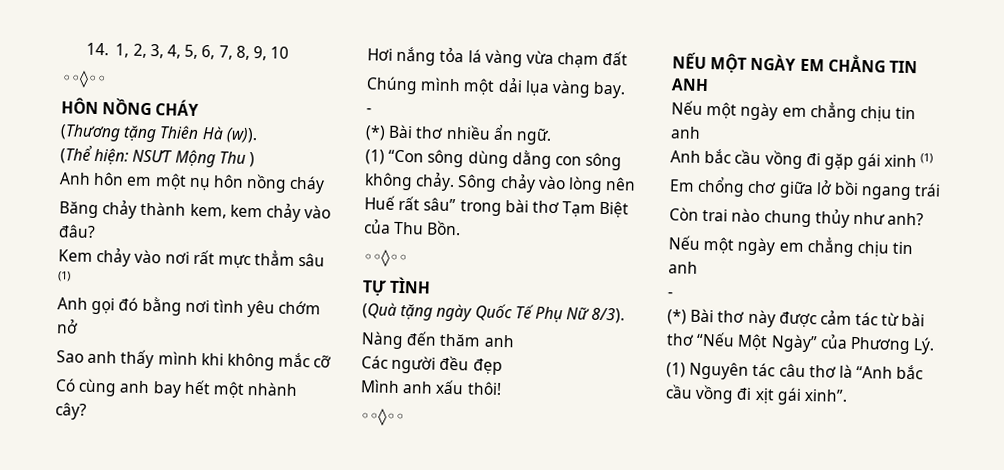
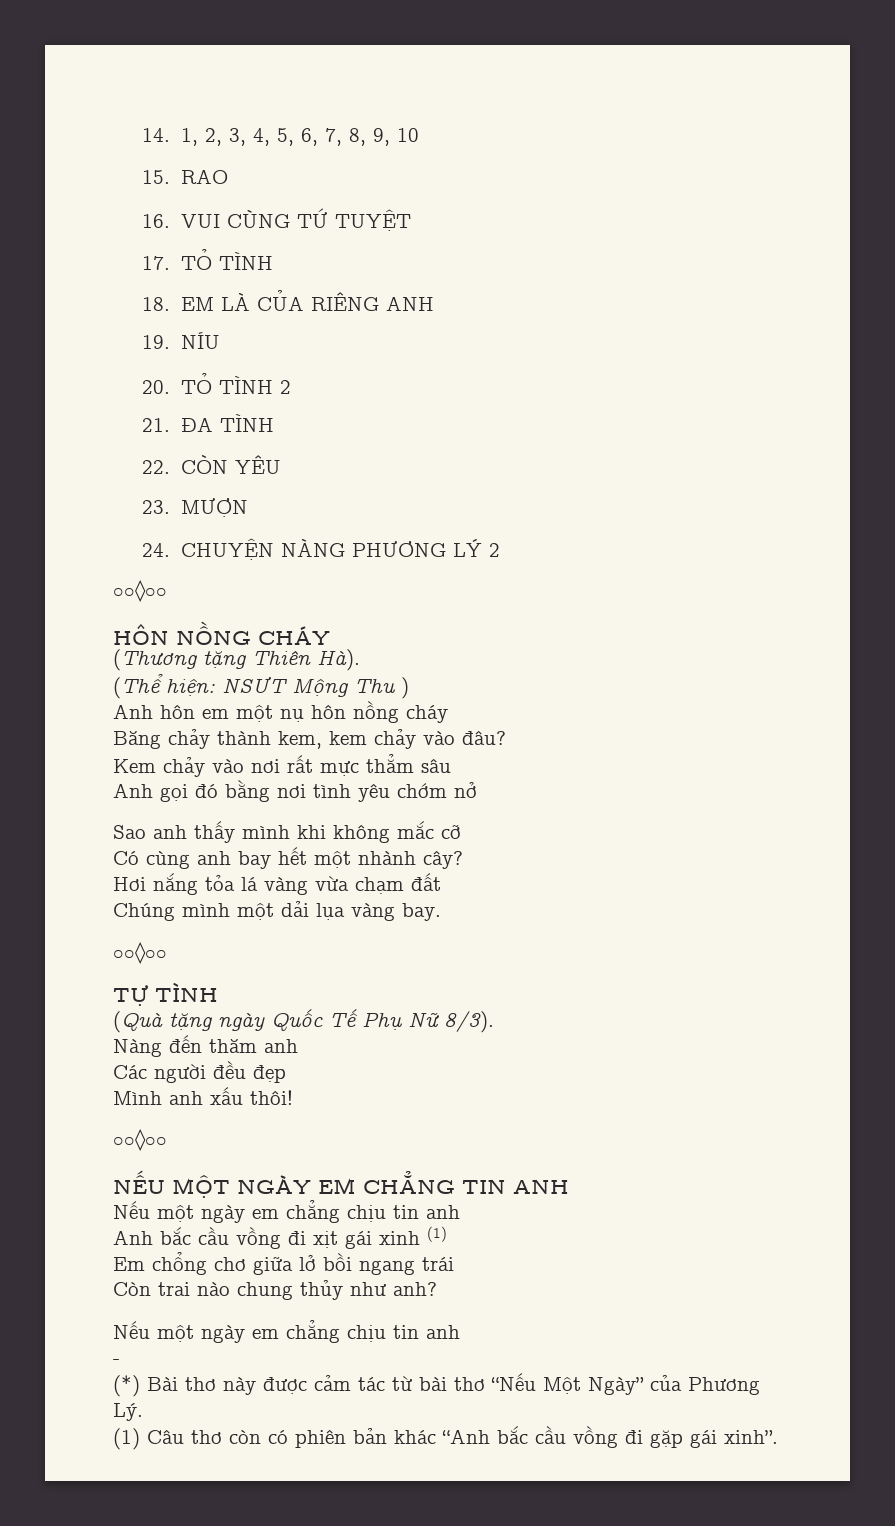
(290, 52) none -> [142,169,228,184] [142,208,411,231] [142,249,273,270] [142,290,434,311] [142,332,220,349] [142,373,291,394] [142,414,274,432] [142,455,281,474] [142,497,248,517] [142,538,500,560] // 15. RAO // 16. VUI CÙNG TỨ TUYỆT // 17. TỎ TÌNH // 18. EM LÀ CỦA RIÊNG ANH // 19. NÍU // 20. TỎ TÌNH 2 // 21. ĐA TÌNH // 22. CÒN YÊU // 23. MƯỢN // 24. CHUYỆN NÀNG PHƯƠNG LÝ 2
[201,126,258,144] Hà (w)). -> [317,649,360,671] Hà).
[58,271,71,282] (1) -> (451, 765) none
[366,108,372,114] [365,124,552,145] [365,149,623,171] [364,172,637,194] [364,195,630,218] [364,219,462,236] // - // (*) Bài thơ nhiều ẩn ngữ. // (1) “Con sông dùng dằng con sông không chảy. Sông chảy vào lòng nên Huế rất sâu” trong bài thơ Tạm Biệt của Thu Bồn. -> (441, 912) none
[823,153,854,170] gặp -> [313,1231,338,1248] xịt
[689,361,853,380] Nguyên tác câu thơ là -> [147,1428,436,1448] Câu thơ còn có phiên bản khác
[754,388,775,404] xịt -> [650,1430,683,1448] gặp

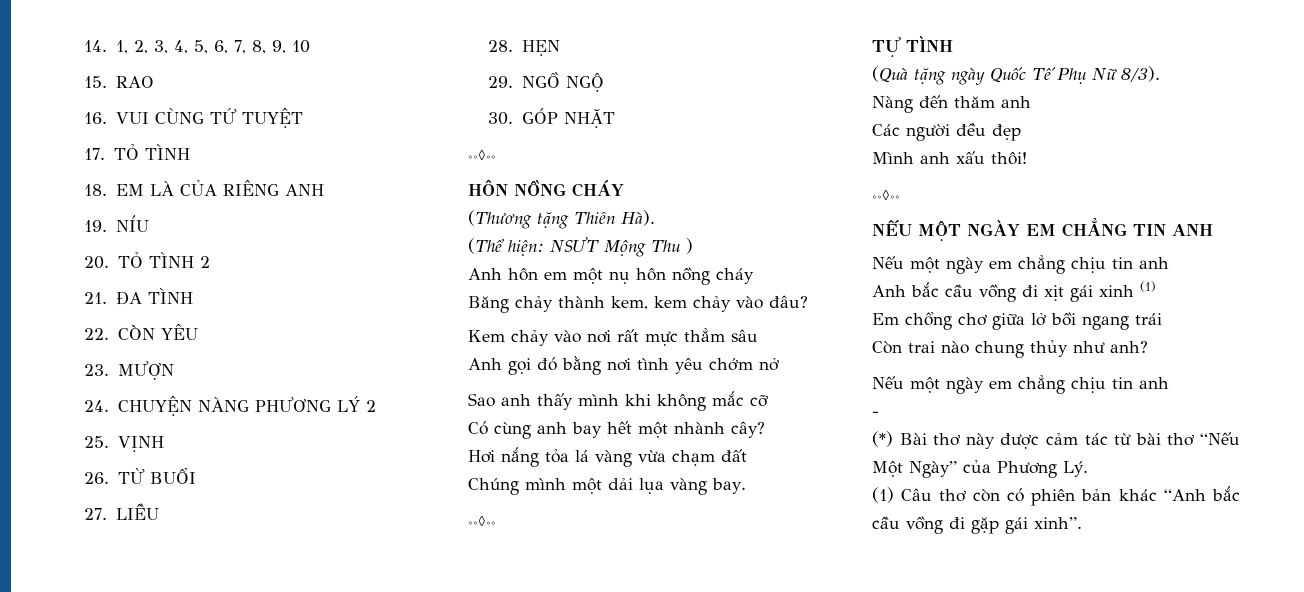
(500, 550) none -> [83,436,164,452] [83,468,196,484] [83,503,159,520] [487,40,560,56] [487,72,604,92] [487,108,615,128] // 25. VỊNH // 26. TỪ BUỔI // 27. LIỀU // 28. HẸN // 29. NGỒ NGỘ // 30. GÓP NHẶT

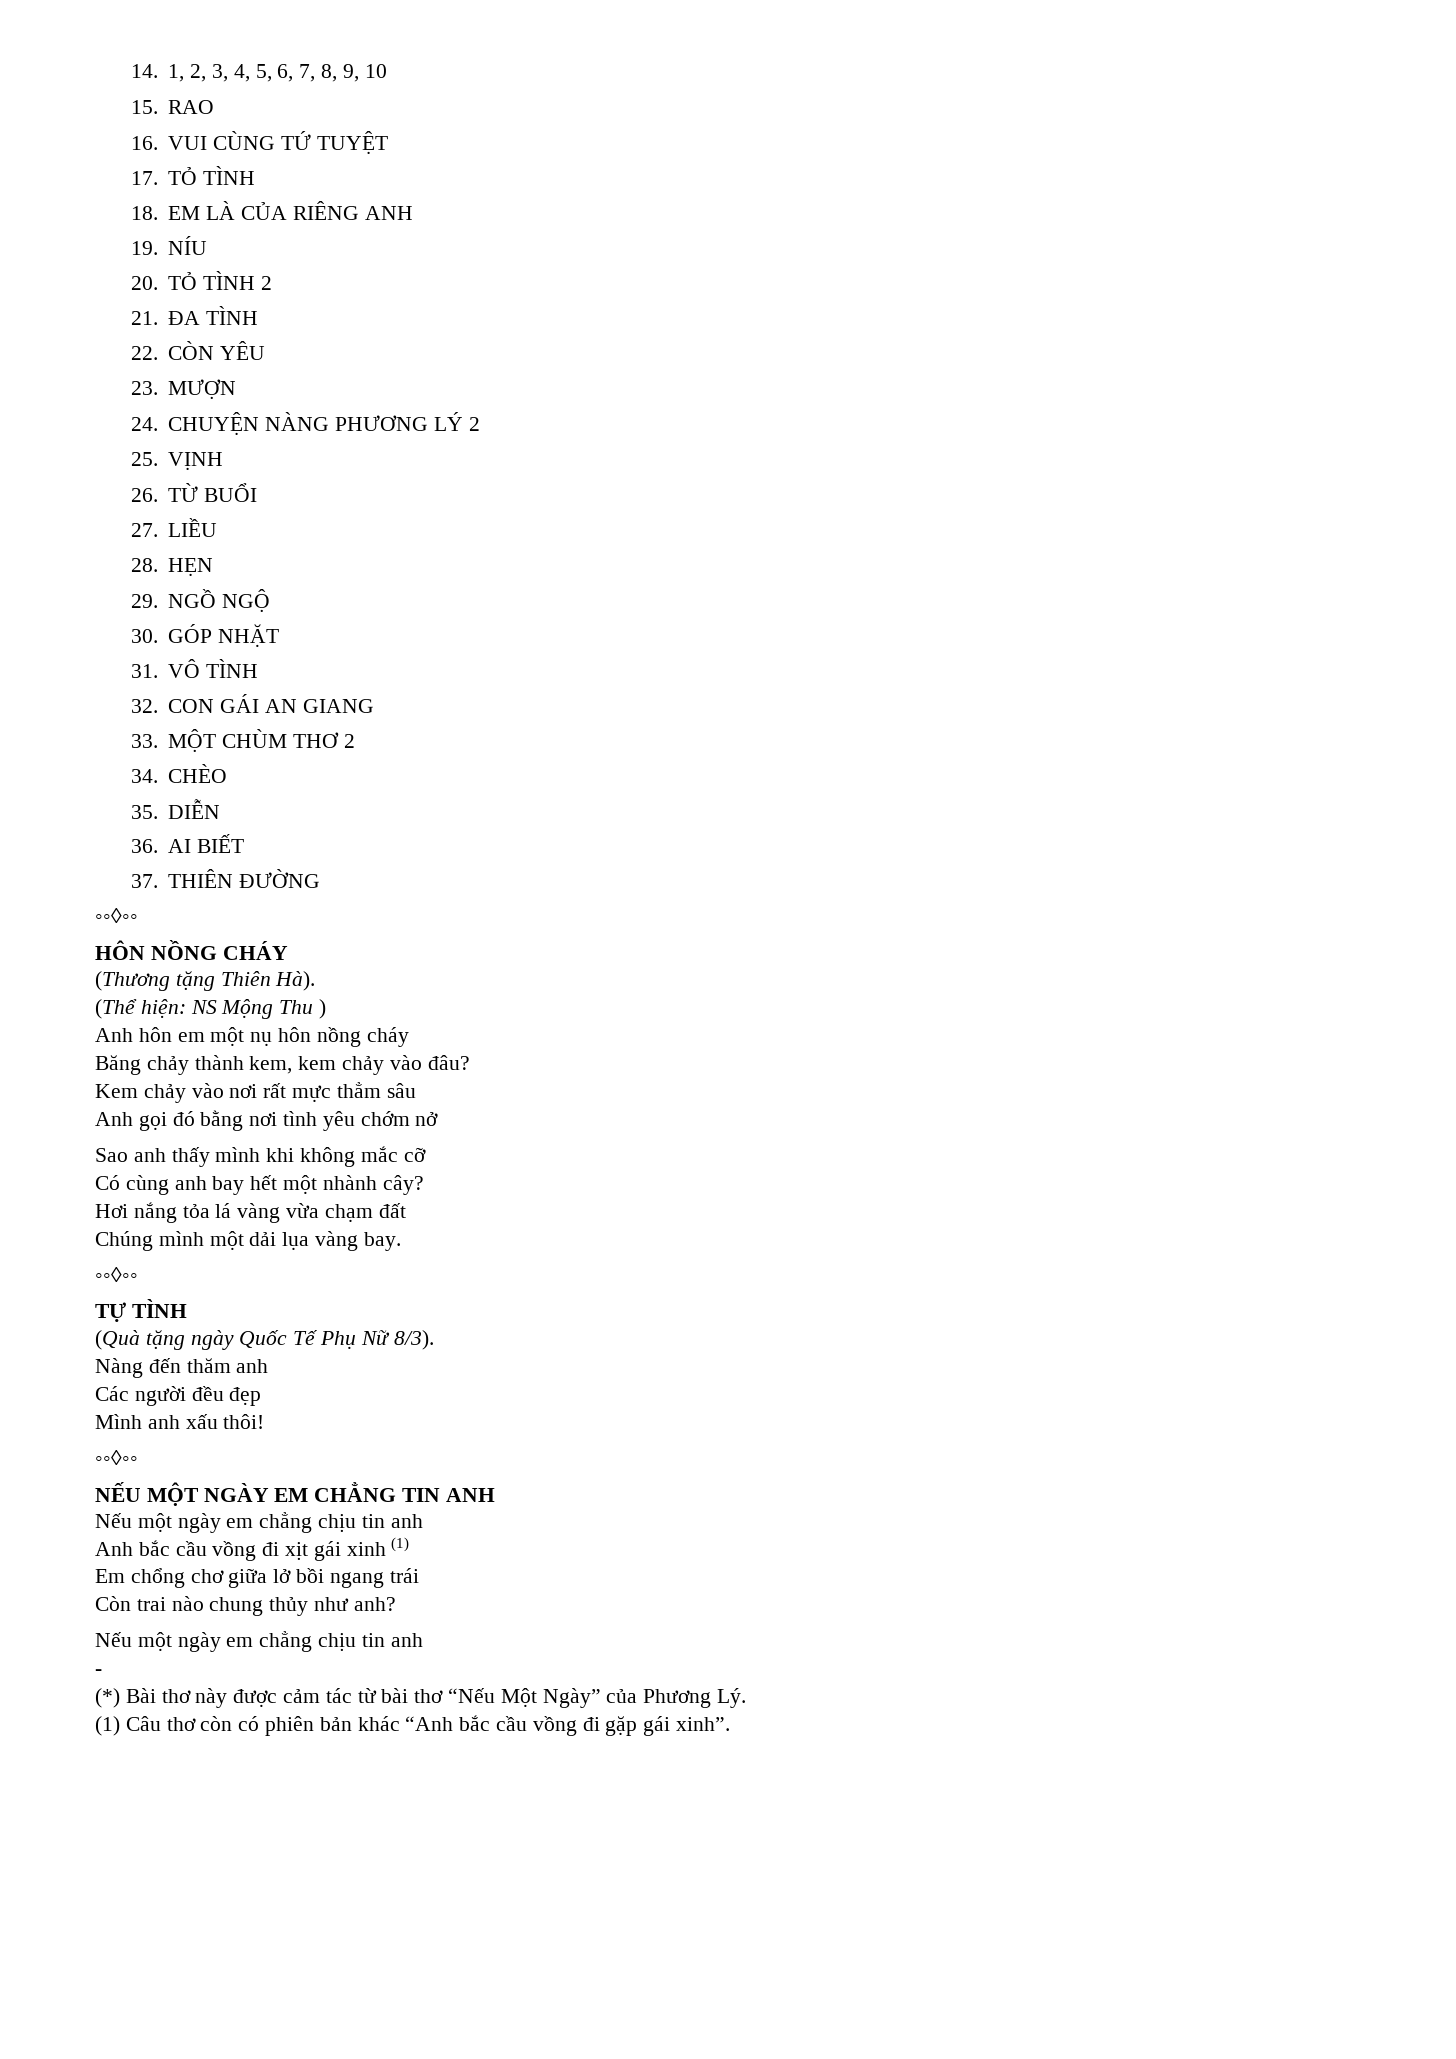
(615, 118) none -> [130,659,259,678] [130,694,374,713] [130,729,355,752] [130,764,228,783] [130,799,221,819] [130,834,245,853] [130,869,321,888] // 31. VÔ TÌNH // 32. CON GÁI AN GIANG // 33. MỘT CHÙM THƠ 2 // 34. CHÈO // 35. DIỄN // 36. AI BIẾT // 37. THIÊN ĐƯỜNG
[550,237,599,253] NSƯT -> [190,1000,217,1014] NS

